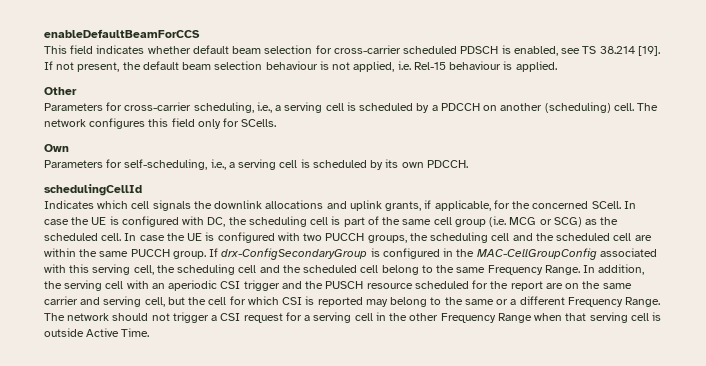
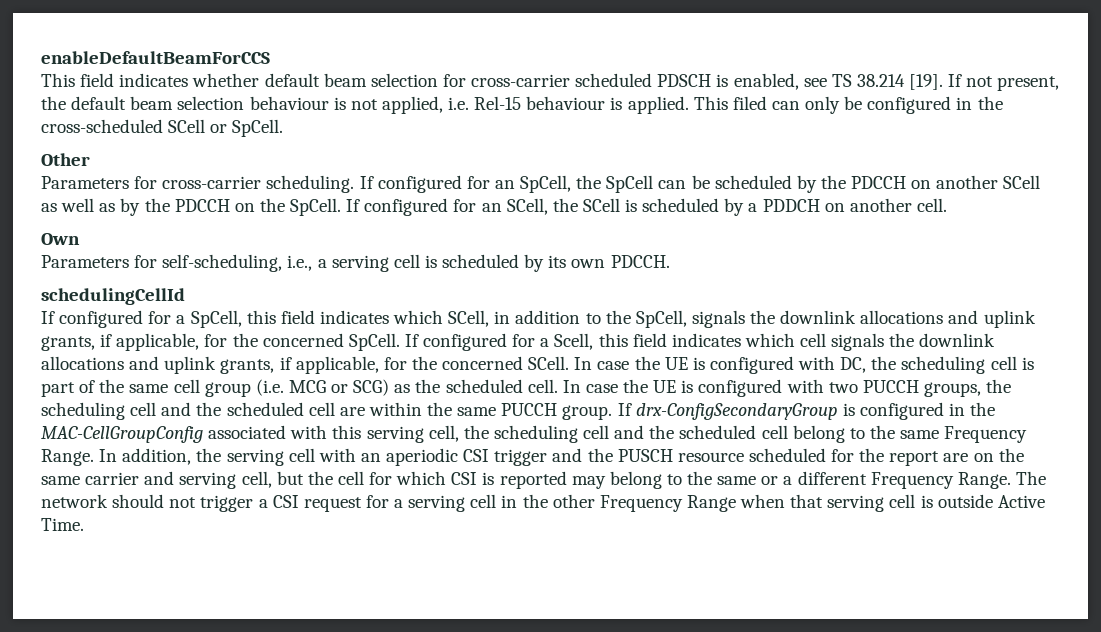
[44,87,77,95] [44,102,344,113] // Other // Parameters for cross-carrier scheduling, i.e., a serving cell -> [693,96,1003,114] [41,119,284,137] [41,153,90,166] [41,175,1041,193] [41,198,620,216] This filed can only be configured in the cross-scheduled SCell or SpCell. // Other // Parameters for cross-carrier scheduling. If configured for an SpCell, the SpCell can be scheduled by the PDCCH on another SCell as well as by the PDCCH on the SpCell. If configured for an SCell, the SCell
[440,102,659,113] [44,118,277,129] PDCCH on another (scheduling) cell. The network configures this field only for SCells. -> [762,198,947,212] PDDCH on another cell.
[44,200,94,209] Indicates -> [41,310,1036,328] [41,333,741,351] If configured for a SpCell, this field indicates which SCell, in addition to the SpCell, signals the downlink allocations and uplink grants, if applicable, for the concerned SpCell. If configured for a Scell, this field indicates

